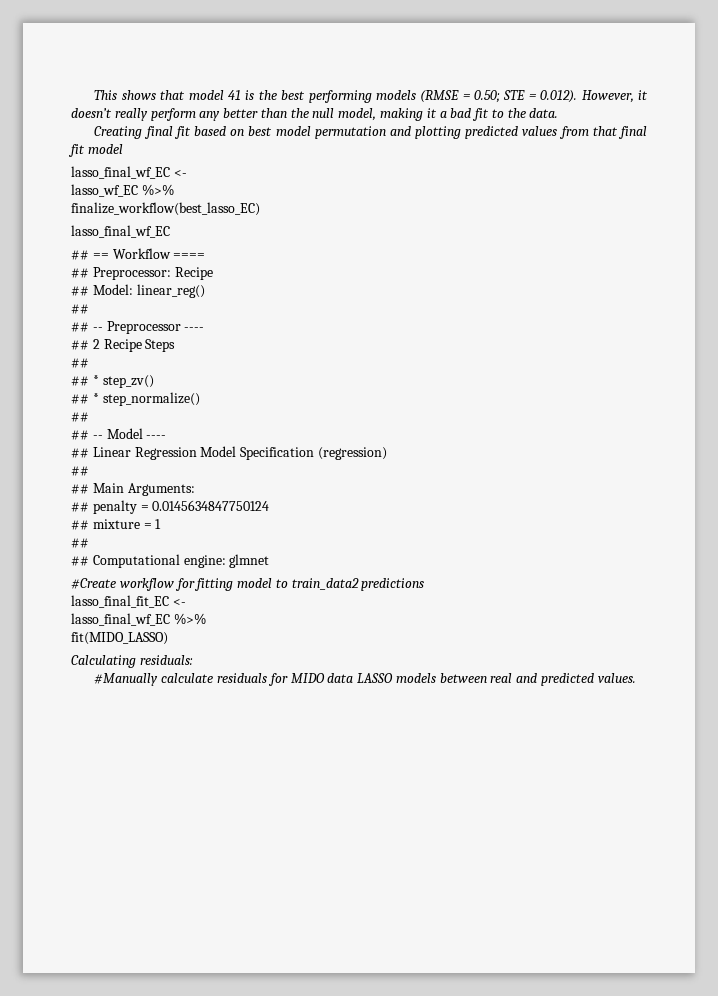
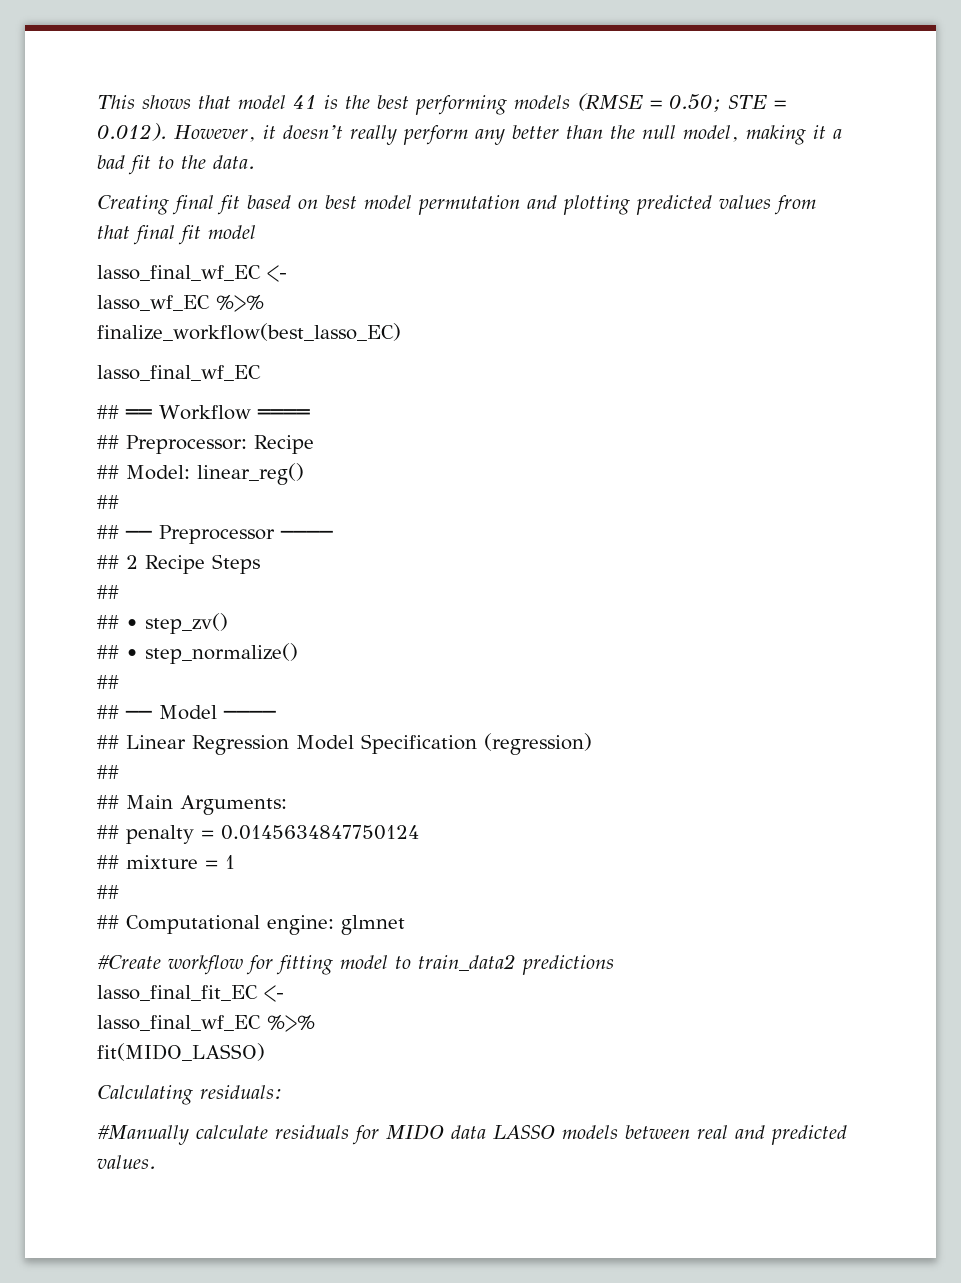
[92,248,206,259] == Workflow ==== -> [125,405,310,420] ══ Workflow ════
[92,321,205,334] -- Preprocessor ---- -> [125,525,333,544] ── Preprocessor ────
[92,375,99,385] * -> [126,619,138,629] •
[92,393,99,403] * -> [126,649,138,659] •
[92,428,167,439] -- Model ---- -> [125,705,276,720] ── Model ────

